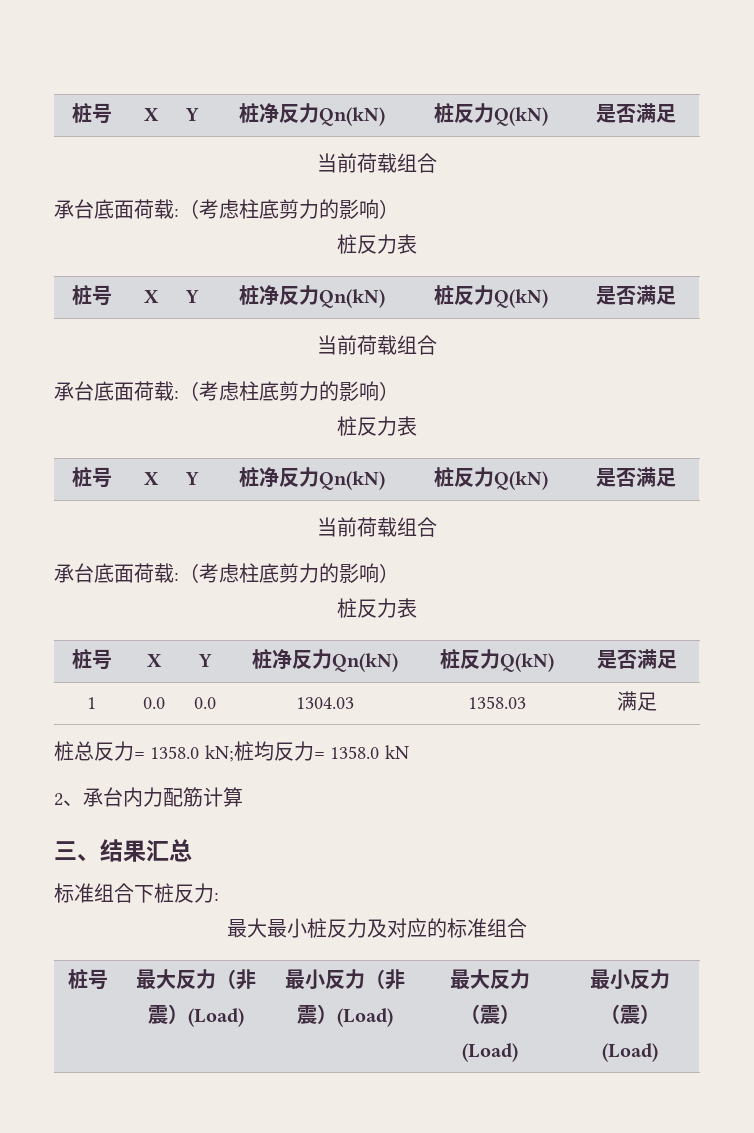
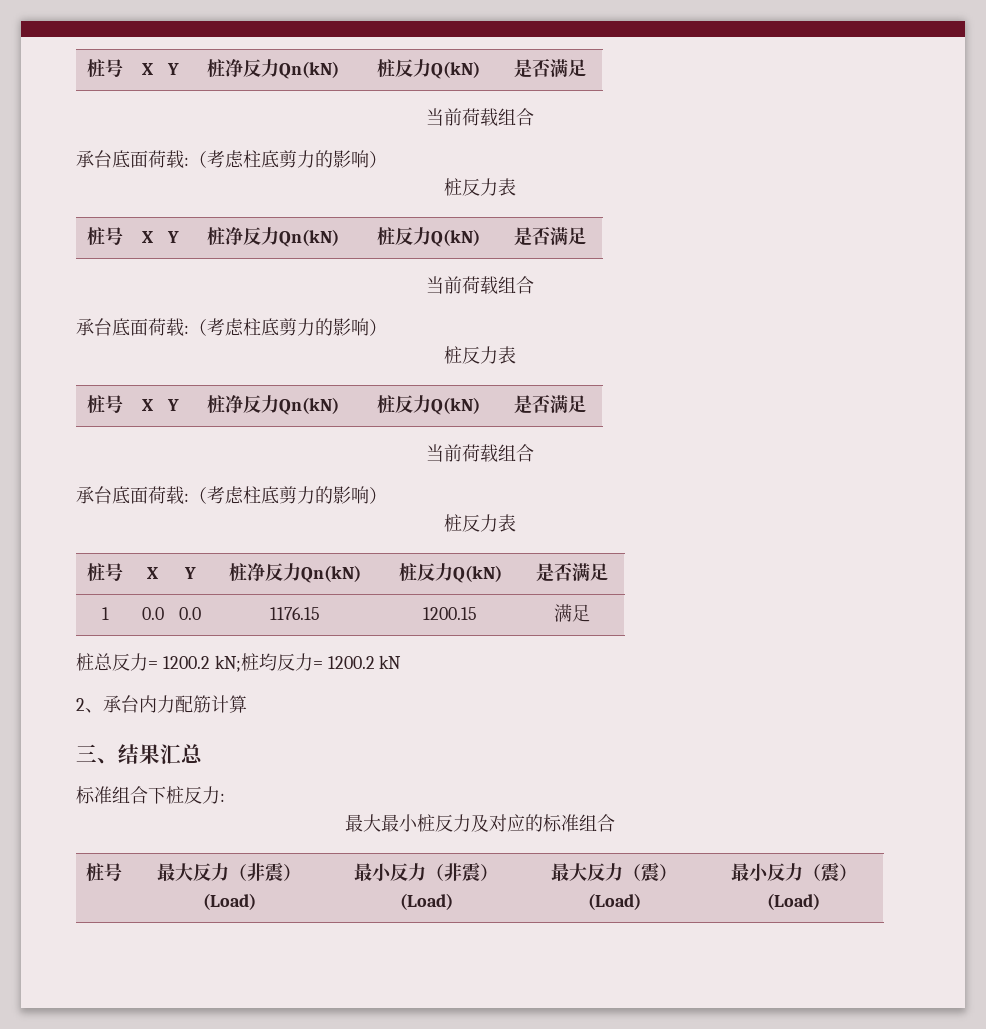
[295,697,354,709] [468,696,526,709] 1304.03 | 1358.03 -> [270,607,320,620] [423,607,477,620] 1176.15 | 1200.15
[150,746,200,759] 1358.0 -> [162,656,210,669] 1200.2
[330,746,380,759] 1358.0 -> [327,656,375,669] 1200.2

